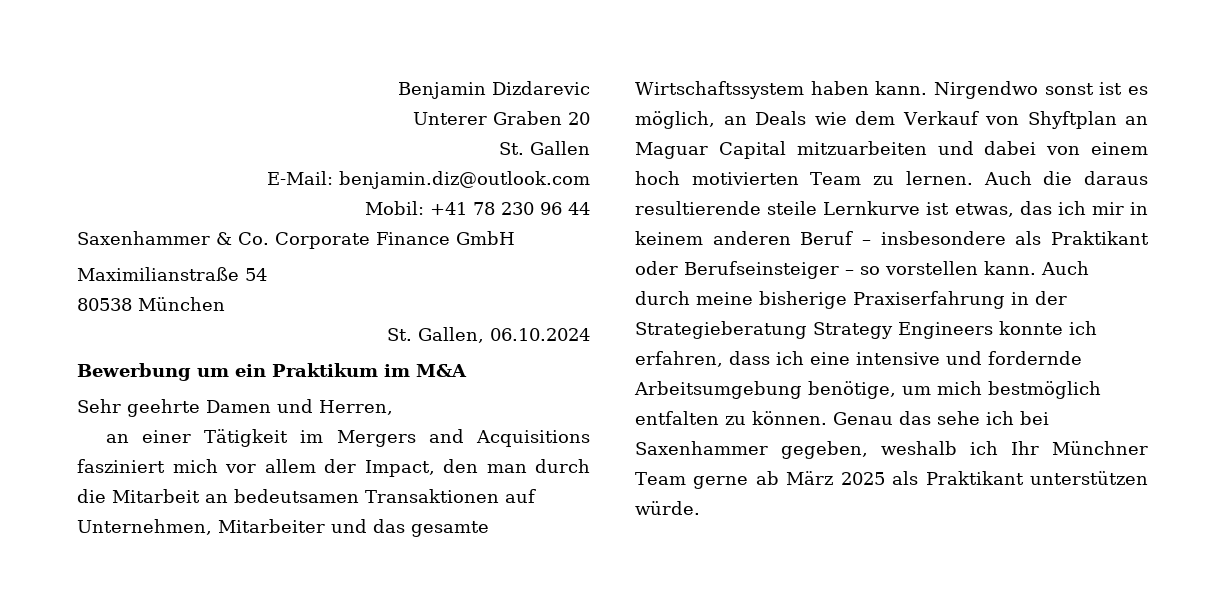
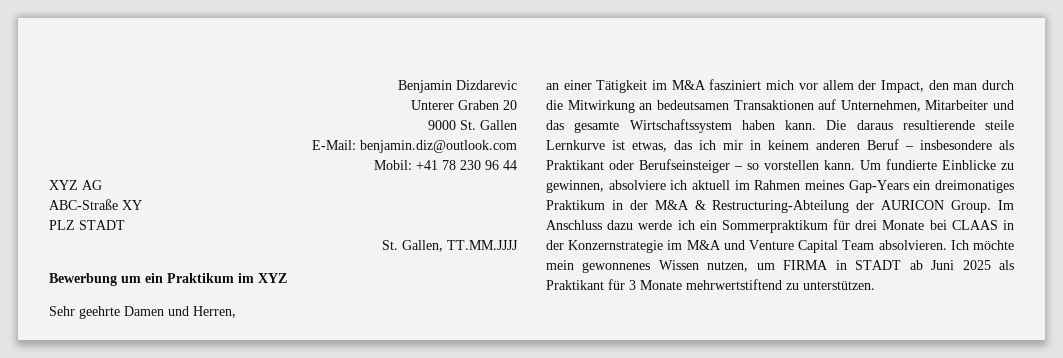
(590, 118) none -> [428,120,456,130] 9000
[77,231,515,249] [77,267,267,281] [77,297,225,311] Saxenhammer & Co. Corporate Finance GmbH // Maximilianstraße 54 // 80538 München -> [49,180,102,190] [49,199,142,210] [49,220,125,230] XYZ AG // ABC-Straße XY // PLZ STADT
[490,328,590,341] 06.10.2024 -> [447,240,518,250] TT.MM.JJJJ
[416,364,467,377] M&A -> [258,273,287,283] XYZ
[336,429,590,447] Mergers and Acquisitions -> [671,80,706,90] M&A
[112,489,200,503] Mitarbeit -> [567,100,635,113] Mitwirkung
[934,81,1148,99] [635,111,1148,129] [635,141,1148,159] [635,171,1073,185] Nirgendwo sonst ist es möglich, an Deals wie dem Verkauf von Shyftplan an Maguar Capital mitzuarbeiten und dabei von einem hoch motivierten Team zu lernen. Auch die -> [826,120,847,130] Die
[1041,261,1089,275] [635,291,1067,309] [635,321,1097,339] [635,351,1082,367] [634,381,1101,399] [635,411,1049,425] [635,441,1148,459] [635,471,1148,489] [635,501,700,515] Auch durch meine bisherige Praxiserfahrung in der Strategieberatung Strategy Engineers konnte ich erfahren, dass ich eine intensive und fordernde Arbeitsumgebung benötige, um mich bestmöglich entfalten zu können. Genau das sehe ich bei Saxenhammer gegeben, weshalb ich Ihr Münchner Team gerne ab März 2025 als Praktikant unterstützen würde. -> [860,159,1014,170] [546,180,1014,193] [546,200,1015,213] [546,219,1014,233] [546,240,1014,253] [546,260,1014,273] [546,279,875,290] Um fundierte Einblicke zu gewinnen, absolviere ich aktuell im Rahmen meines Gap-Years ein dreimonatiges Praktikum in der M&A & Restructuring-Abteilung der AURICON Group. Im Anschluss dazu werde ich ein Sommerpraktikum für drei Monate bei CLAAS in der Konzernstrategie im M&A und Venture Capital Team absolvieren. Ich möchte mein gewonnenes Wissen nutzen, um FIRMA in STADT ab Juni 2025 als Praktikant für 3 Monate mehrwertstiftend zu unterstützen.

